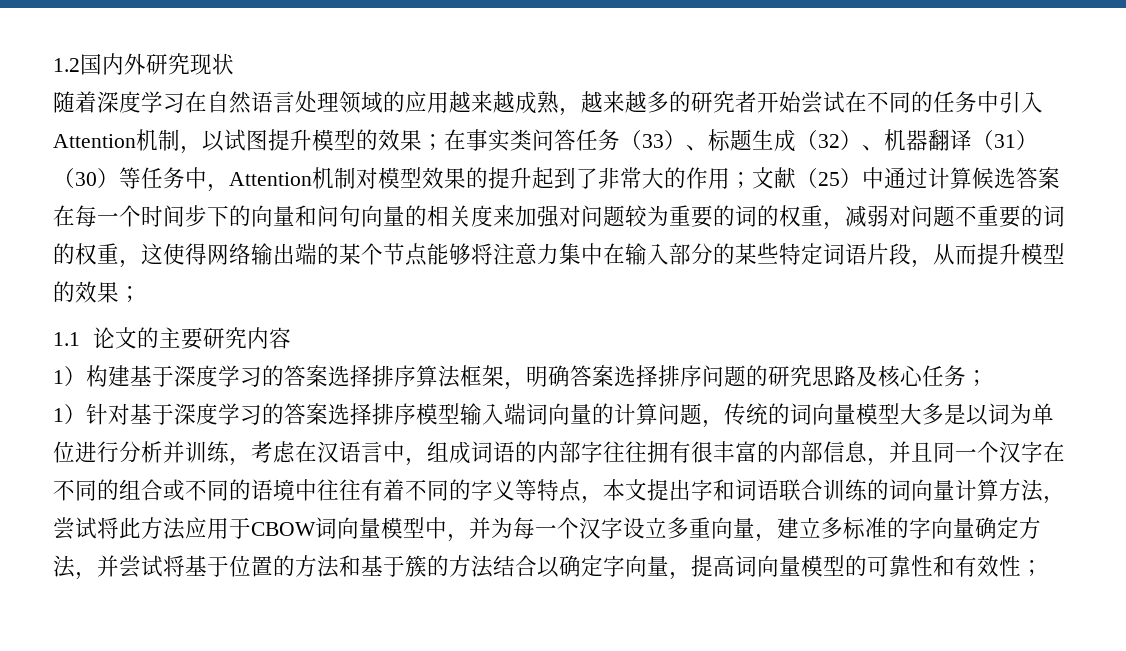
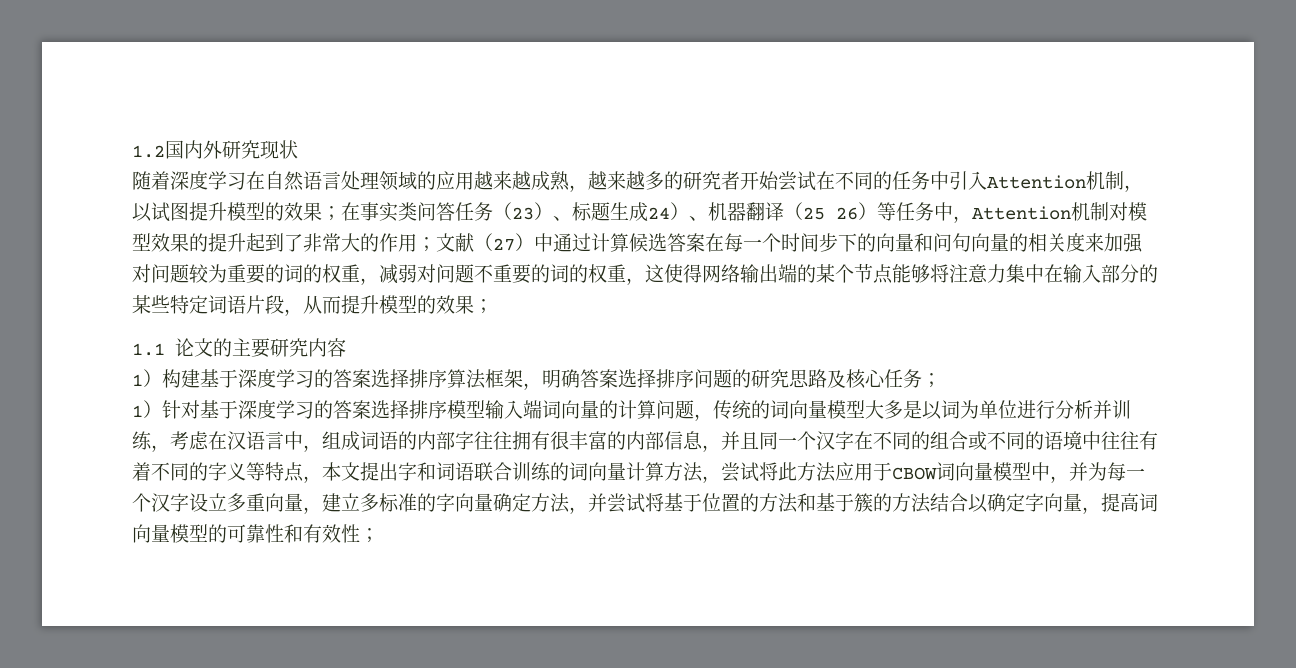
[642,134,664,148] 33 -> [512,207,534,220] 23
[796,130,840,151] （32 -> [648,207,670,219] 24
[994,130,1038,151] [53,168,97,189] 31）（30 -> [803,207,858,220] 25 26
[818,172,840,186] 25 -> [493,238,515,251] 27

